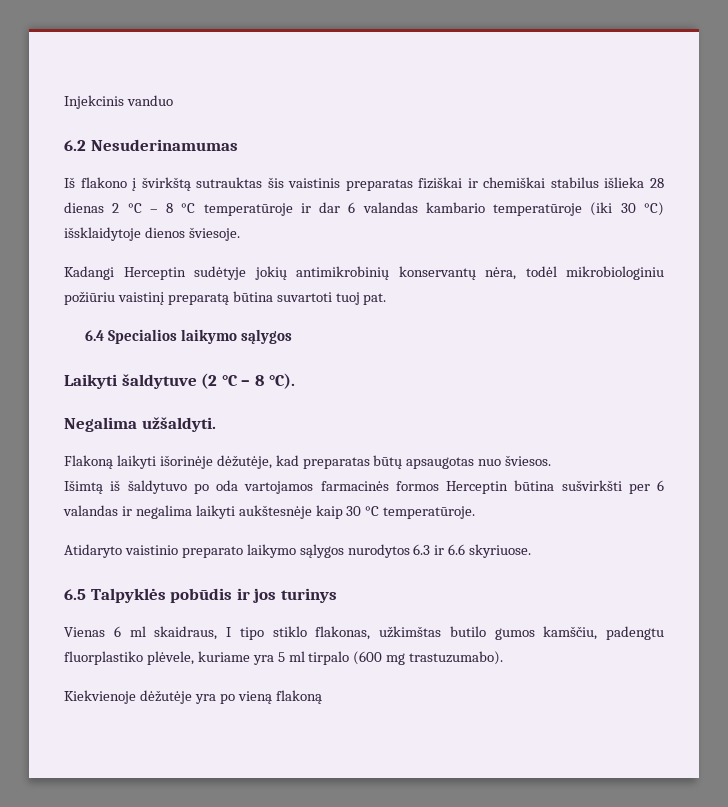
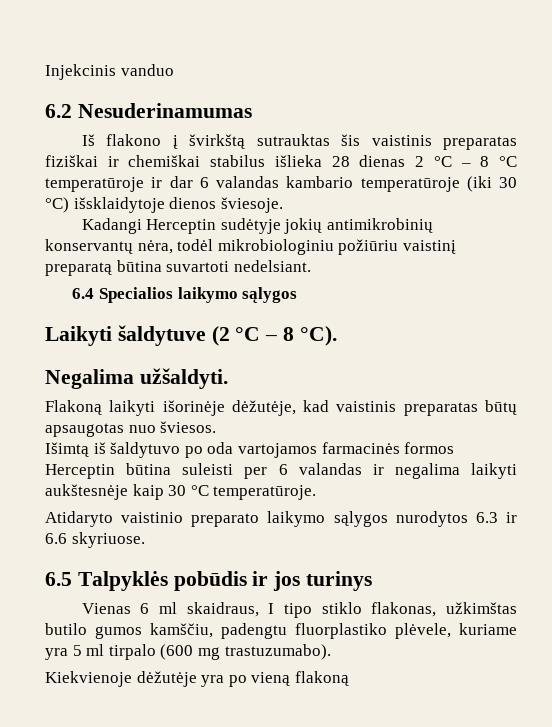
[335,292,387,305] tuoj pat. -> [233,260,311,272] nedelsiant.
(299, 460) none -> [336,401,397,412] vaistinis
[561,480,622,491] sušvirkšti -> [182,463,234,475] suleisti

